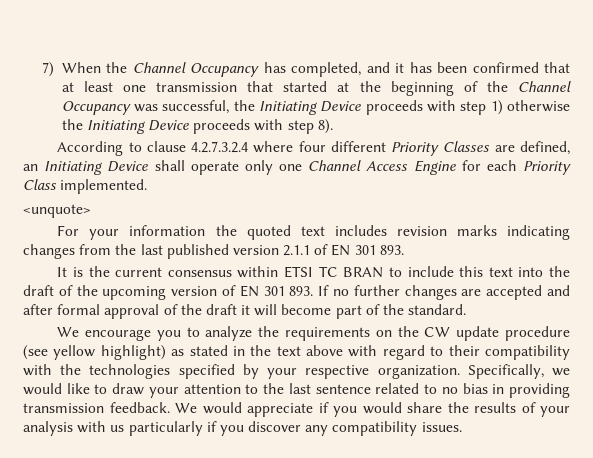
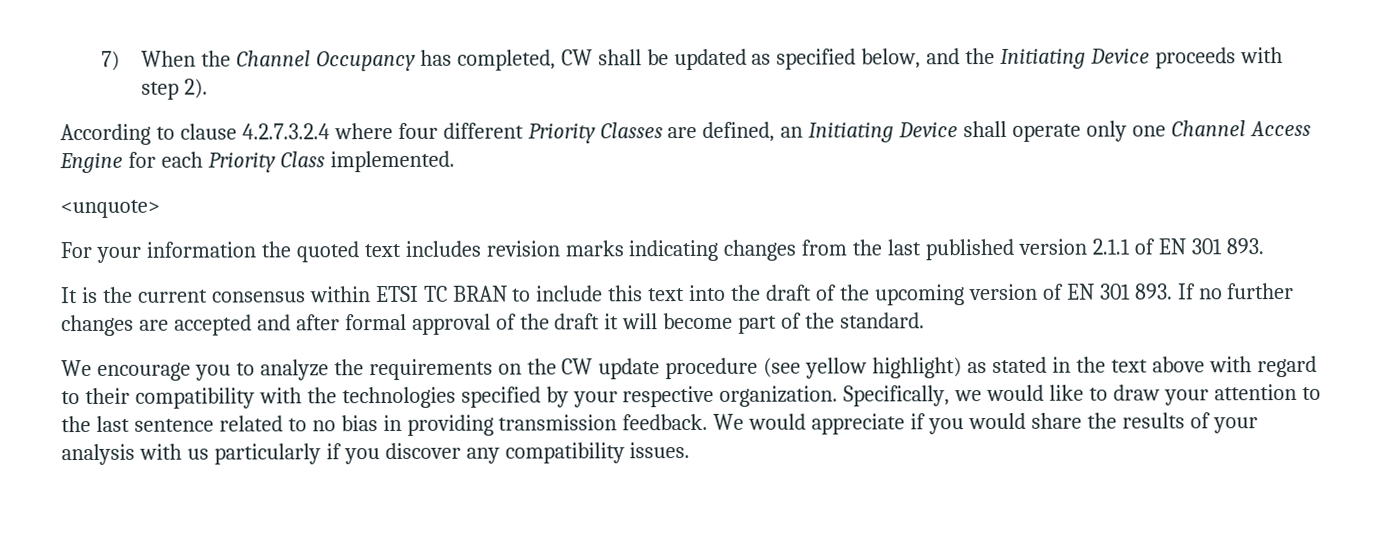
[366,62,571,73] [61,81,572,96] [61,100,570,115] [61,119,333,134] and it has been confirmed that at least one transmission that started at the beginning of the Channel Occupancy was successful, the Initiating Device proceeds with step 1) otherwise the Initiating Device proceeds with step 8). -> [560,47,1284,71] [141,78,209,100] CW shall be updated as specified below, and the Initiating Device proceeds with step 2).

